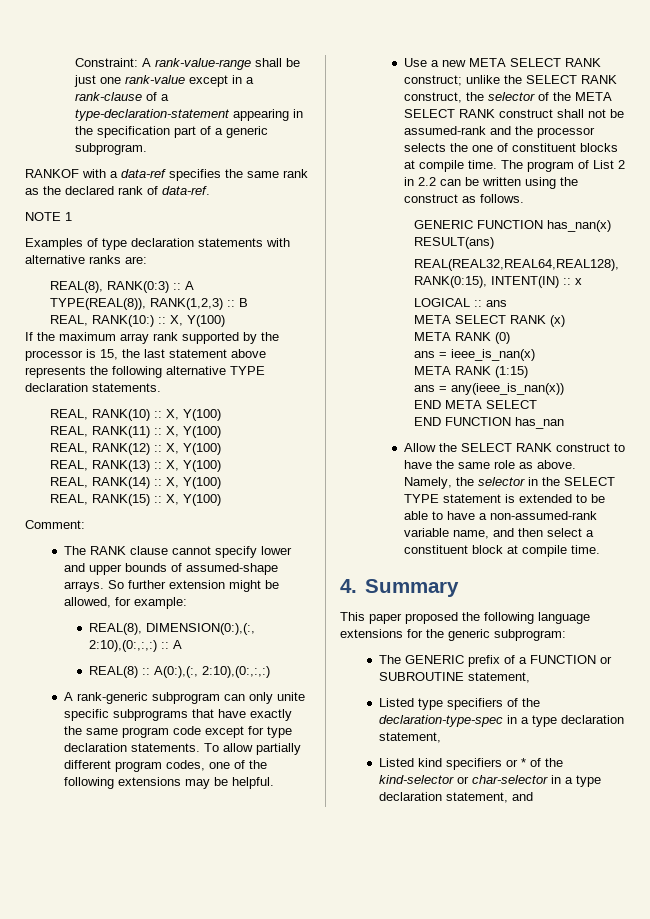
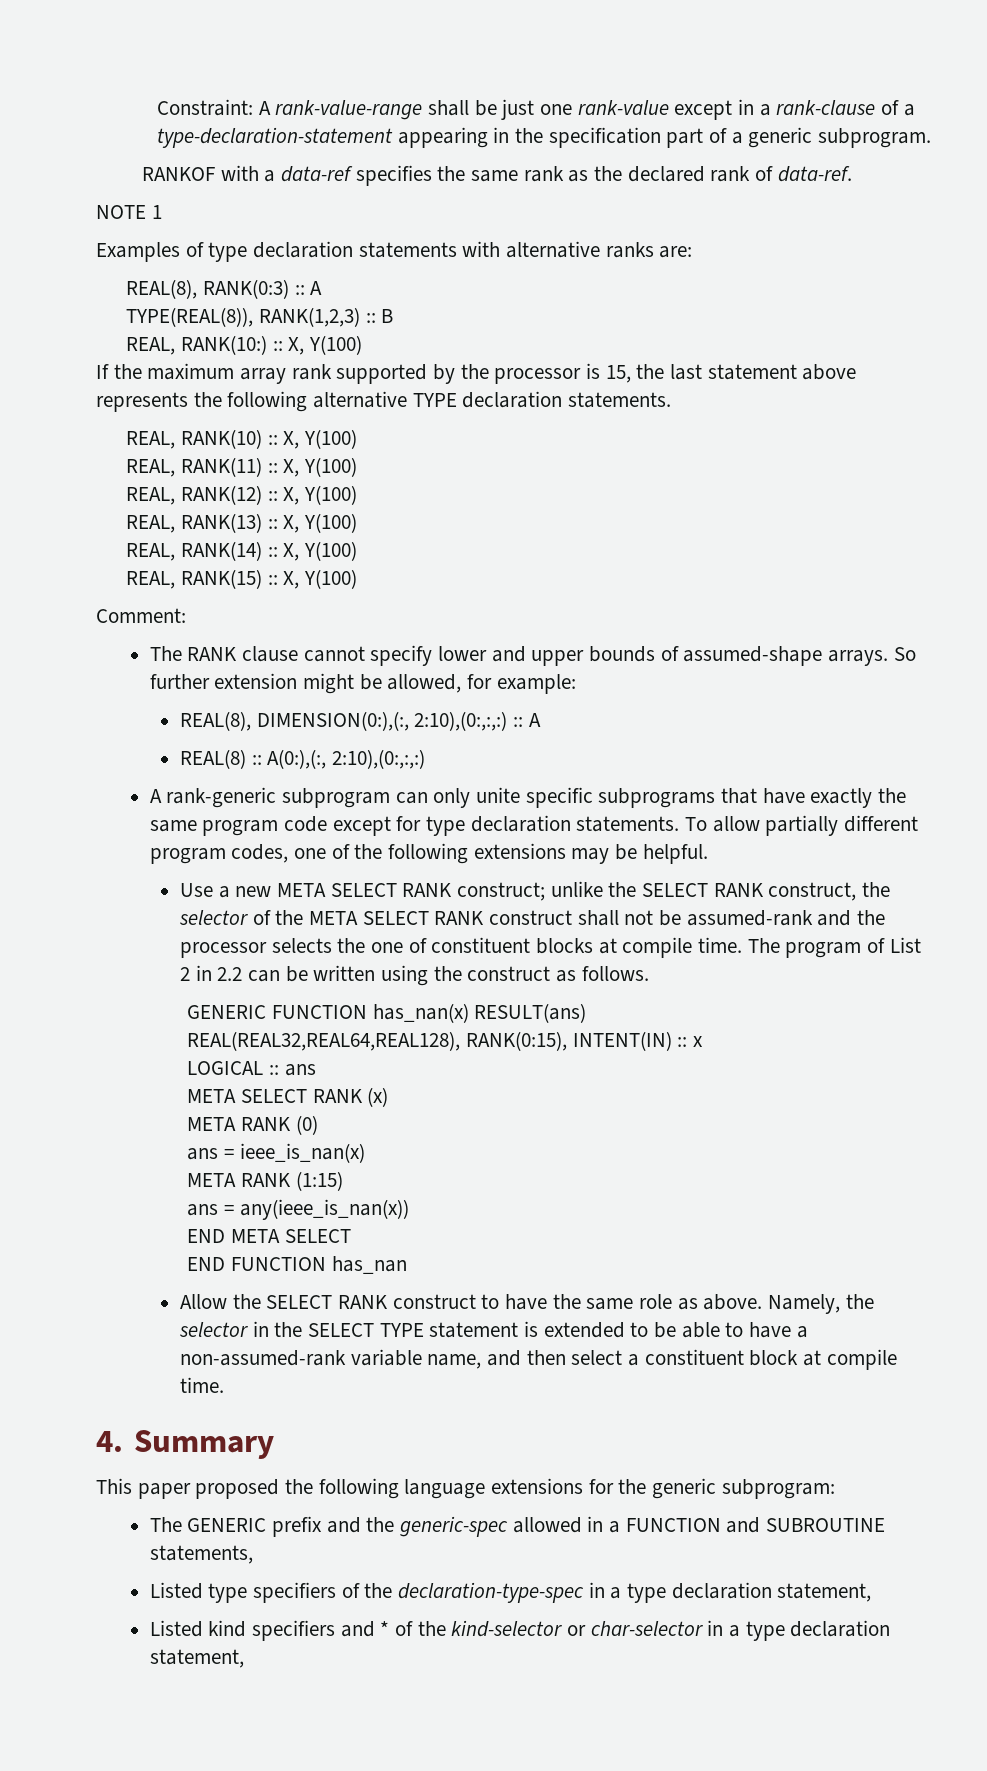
[504,655,613,664] [379,672,531,683] of a FUNCTION or SUBROUTINE statement, -> [326,1516,885,1537] [149,1545,253,1564] and the generic-spec allowed in a FUNCTION and SUBROUTINE statements,
[506,759,519,767] or -> [340,1621,375,1637] and
[512,792,534,801] and -> (244, 1658) none

